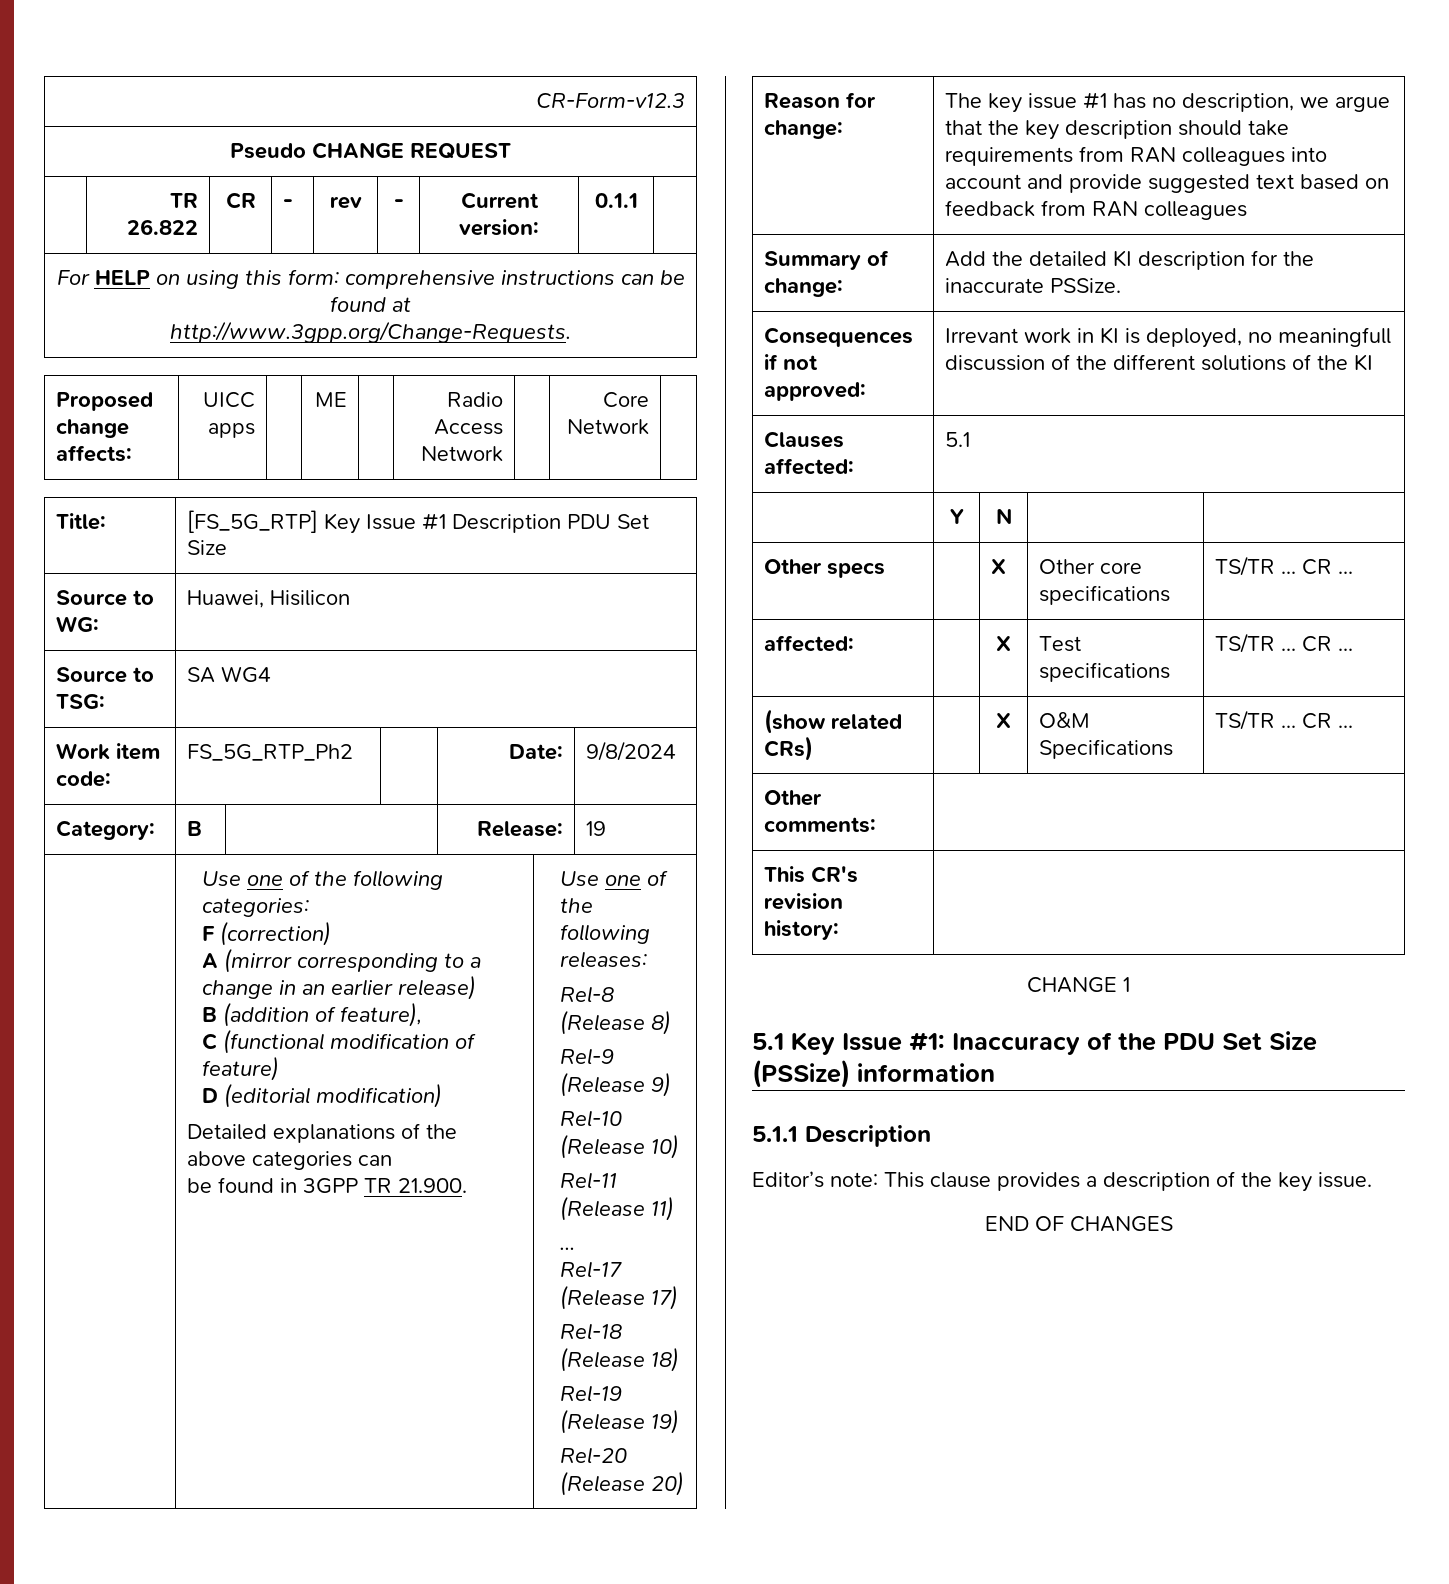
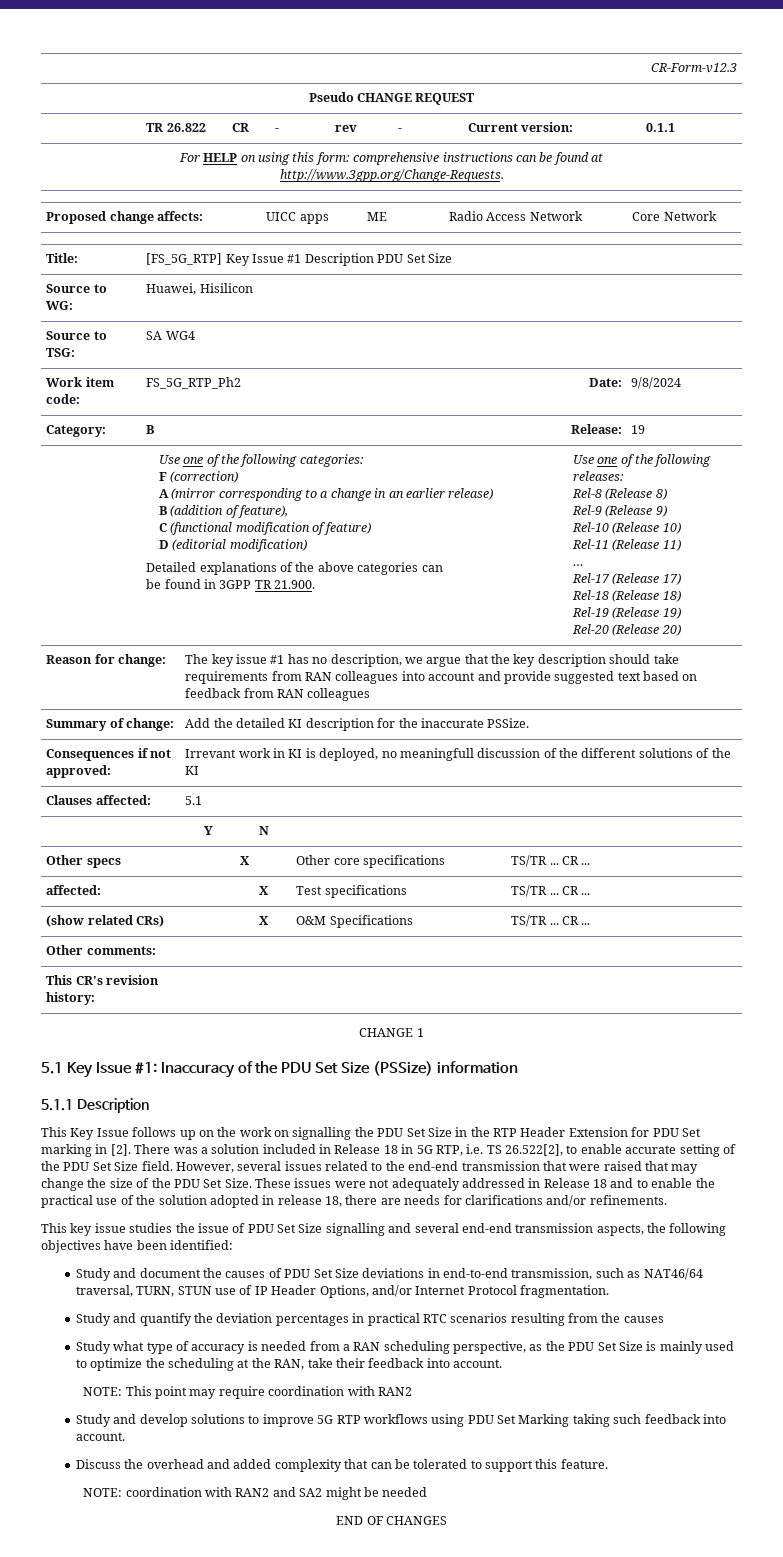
[752,1171,1372,1192] Editor’s note: This clause provides a description of the key issue. -> [41,1127,701,1140] [41,1144,736,1157] [41,1161,699,1174] [41,1178,715,1191] [41,1195,667,1208] [41,1223,727,1236] [41,1240,234,1253] [75,1268,703,1281] [75,1285,610,1298] [75,1313,664,1326] [75,1341,735,1354] [75,1358,503,1371] [83,1386,412,1399] [75,1414,726,1427] [75,1432,125,1441] [75,1459,608,1472] [83,1487,428,1500] This Key Issue follows up on the work on signalling the PDU Set Size in the RTP Header Extension for PDU Set marking in [2]. There was a solution included in Release 18 in 5G RTP, i.e. TS 26.522[2], to enable accurate setting of the PDU Set Size field. However, several issues related to the end-end transmission that were raised that may change the size of the PDU Set Size. These issues were not adequately addressed in Release 18 and to enable the practical use of the solution adopted in release 18, there are needs for clarifications and/or refinements. // This key issue studies the issue of PDU Set Size signalling and several end-end transmission aspects, the following objectives have been identified: // Study and document the causes of PDU Set Size deviations in end-to-end transmission, such as NAT46/64 traversal, TURN, STUN use of IP Header Options, and/or Internet Protocol fragmentation. // Study and quantify the deviation percentages in practical RTC scenarios resulting from the causes // Study what type of accuracy is needed from a RAN scheduling perspective, as the PDU Set Size is mainly used to optimize the scheduling at the RAN, take their feedback into account. // NOTE: This point may require coordination with RAN2 // Study and develop solutions to improve 5G RTP workflows using PDU Set Marking taking such feedback into account. // Discuss the overhead and added complexity that can be tolerated to support this feature. // NOTE: coordination with RAN2 and SA2 might be needed

